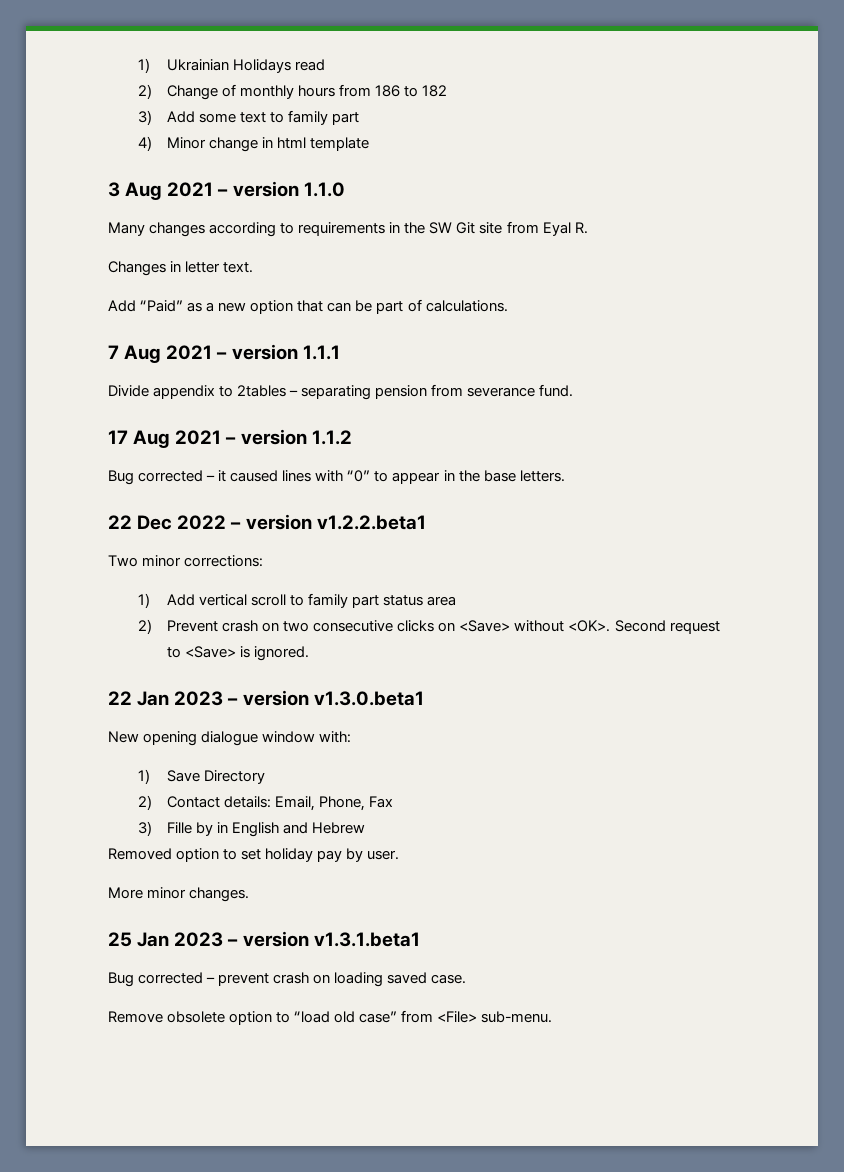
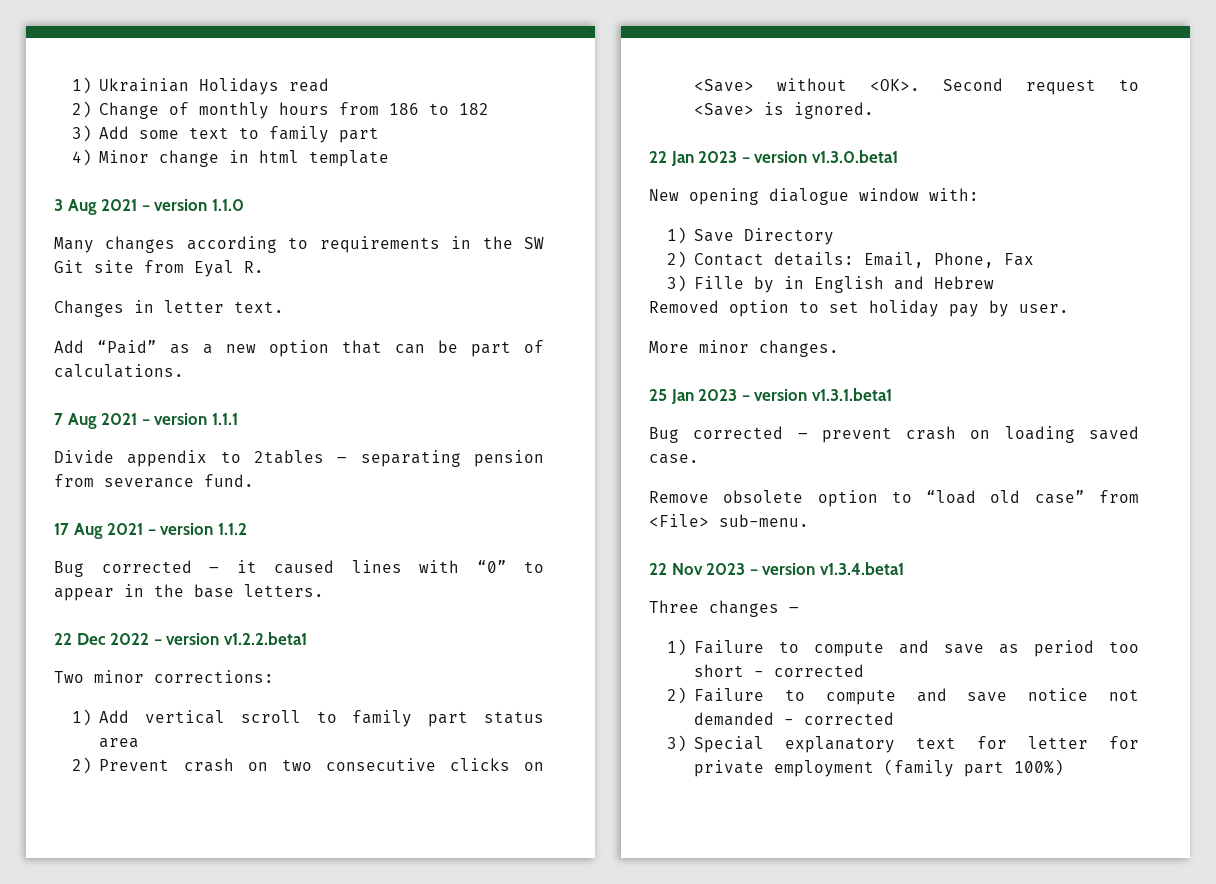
(553, 1017) none -> [649,562,904,575] [649,600,799,617] [666,639,1139,657] [694,664,865,677] [666,687,1139,705] [694,712,895,726] [666,735,1139,753] [694,759,1065,777] // 22 Nov 2023 – version v1.3.4.beta1 // Three changes – // 1) Failure to compute and save as period too short - corrected // 2) Failure to compute and save notice not demanded - corrected // 3) Special explanatory text for letter for private employment (family part 100%)

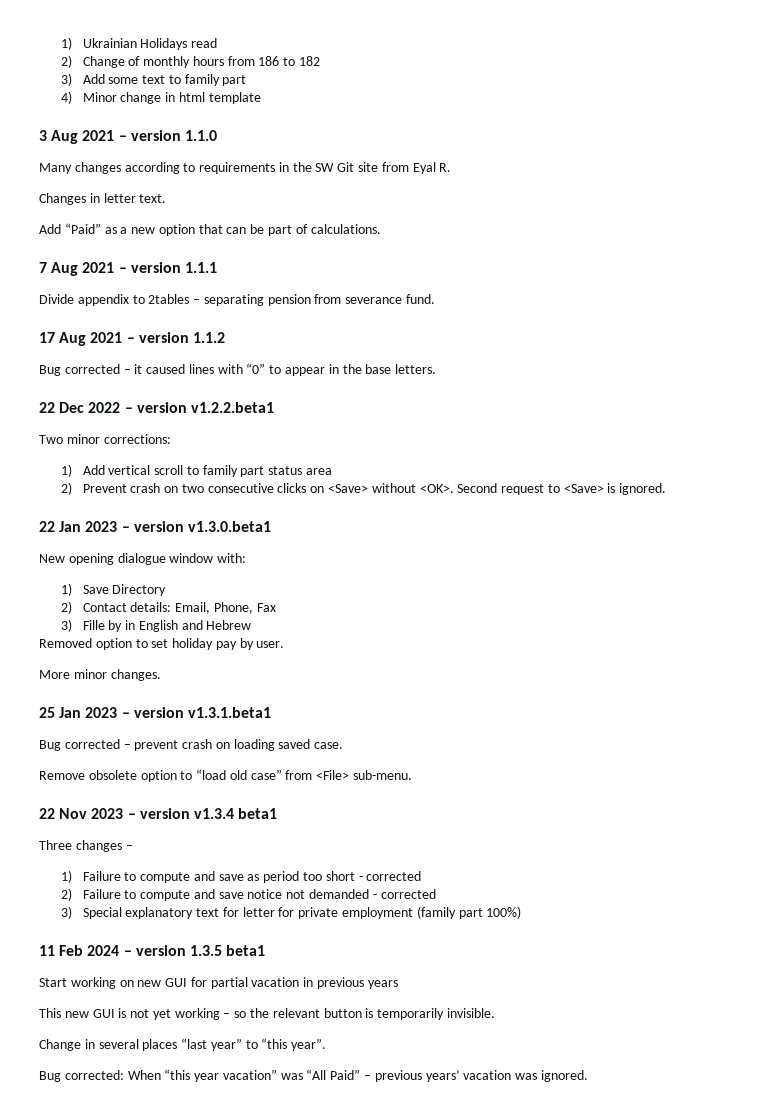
[819,562,904,575] v1.3.4.beta1 -> [193,808,278,819] v1.3.4 beta1
(1065, 767) none -> [39,945,266,956] [39,977,398,989] [39,1008,495,1020] [39,1038,327,1051] [39,1069,588,1082] // 11 Feb 2024 – version 1.3.5 beta1 // Start working on new GUI for partial vacation in previous years // This new GUI is not yet working – so the relevant button is temporarily invisible. // Change in several places “last year” to “this year”. // Bug corrected: When “this year vacation” was “All Paid” – previous years’ vacation was ignored.

